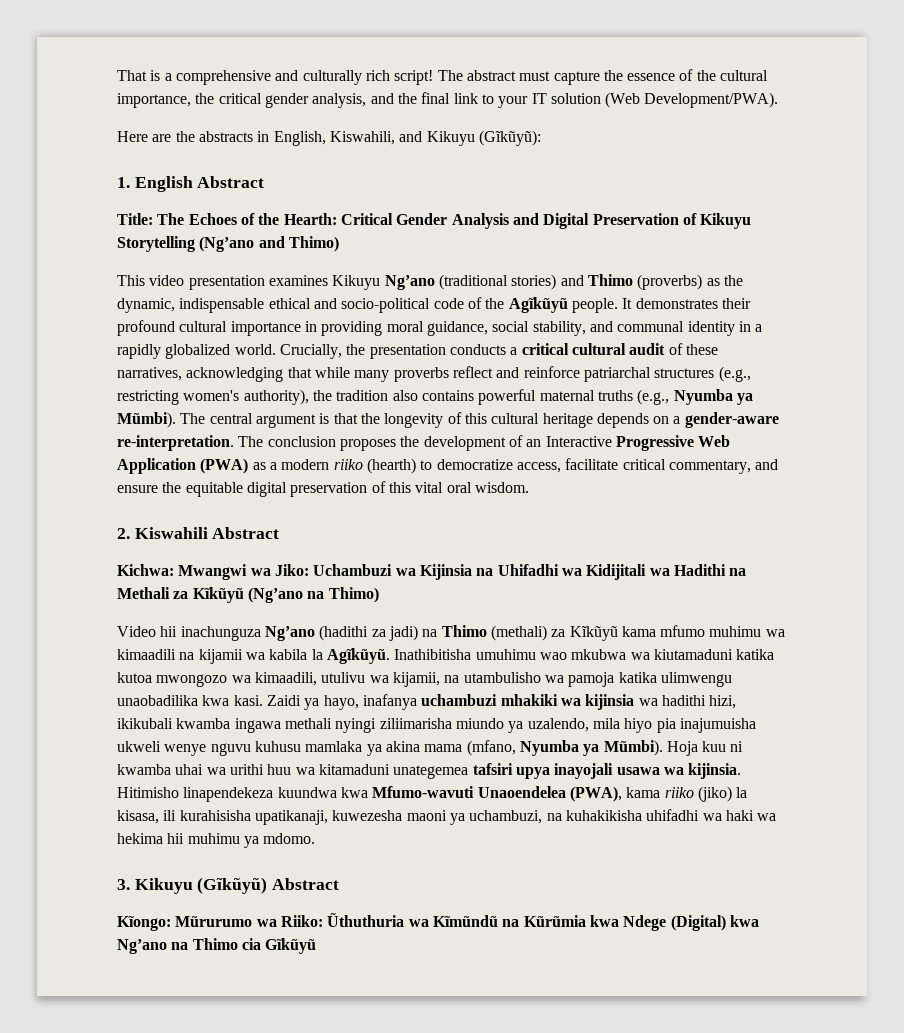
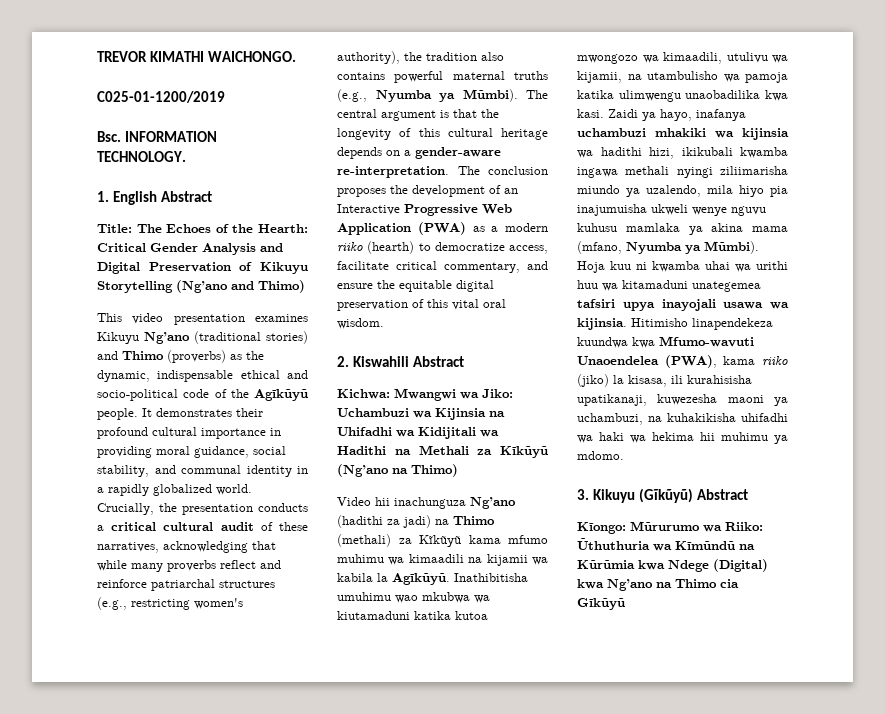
[117,69,769,85] [117,92,779,108] [117,130,541,146] That is a comprehensive and culturally rich script! The abstract must capture the essence of the cultural importance, the critical gender analysis, and the final link to your IT solution (Web Development/PWA). // Here are the abstracts in English, Kiswahili, and Kikuyu (Gĩkũyũ): -> [97,51,297,62] [97,91,225,103] [97,131,218,142] [97,151,186,162] TREVOR KIMATHI WAICHONGO. // C025-01-1200/2019 // Bsc. INFORMATION TECHNOLOGY.

